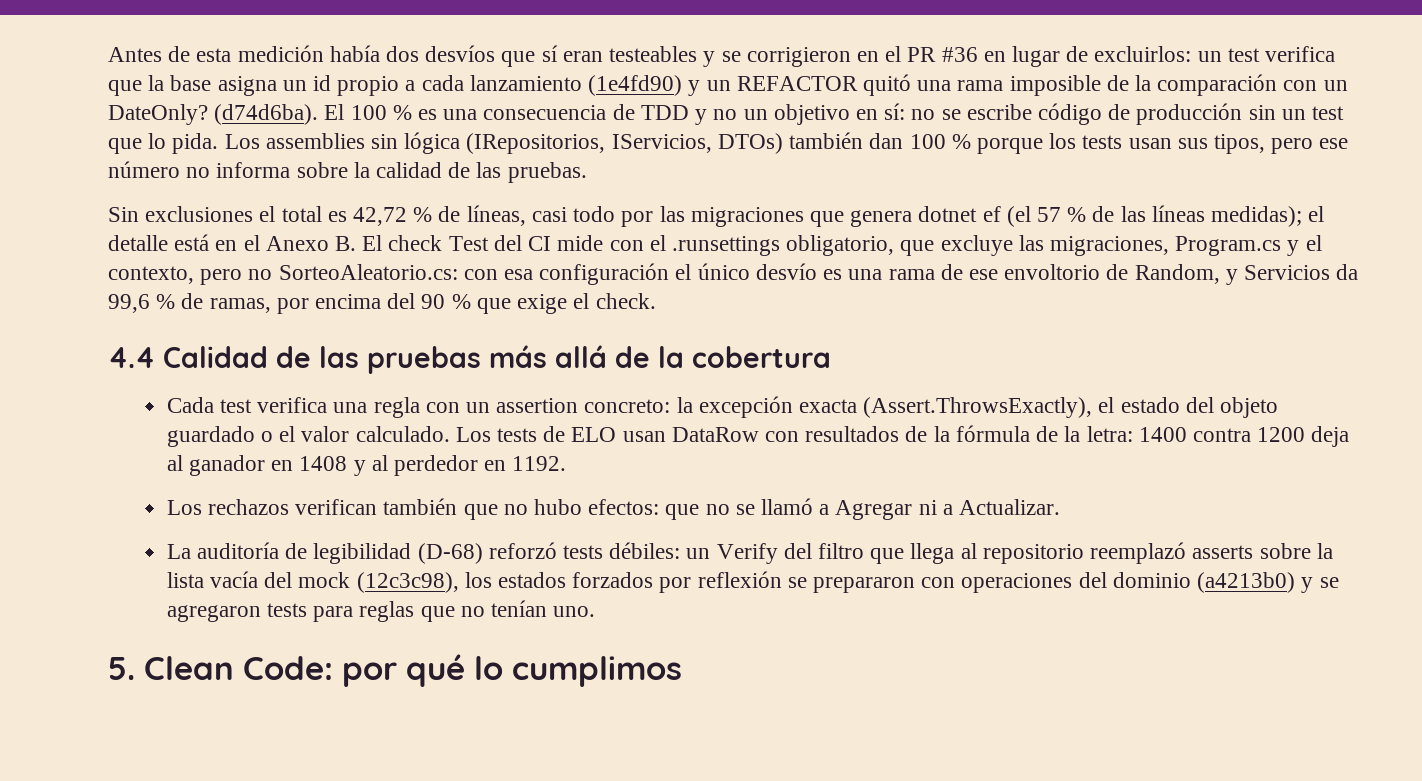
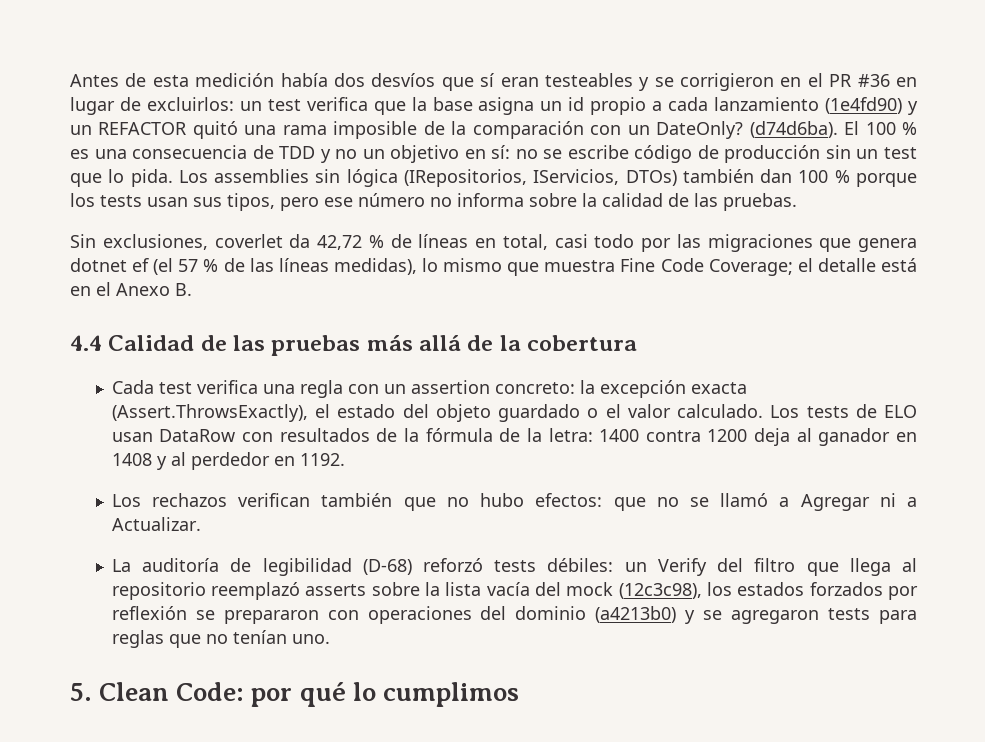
[145,205,526,226] exclusiones el total es 42,72 % de líneas, -> [102,234,548,250] exclusiones, coverlet da 42,72 % de líneas en total,
[1211,206,1303,227] medidas); -> [333,258,793,276] medidas), lo mismo que muestra Fine Code Coverage;
[362,235,1322,256] [108,263,1359,285] [108,293,656,314] El check Test del CI mide con el .runsettings obligatorio, que excluye las migraciones, Program.cs y el contexto, pero no SorteoAleatorio.cs: con esa configuración el único desvío es una rama de ese envoltorio de Random, y Servicios da 99,6 % de ramas, por encima del 90 % que exige el check. -> (192, 289) none

